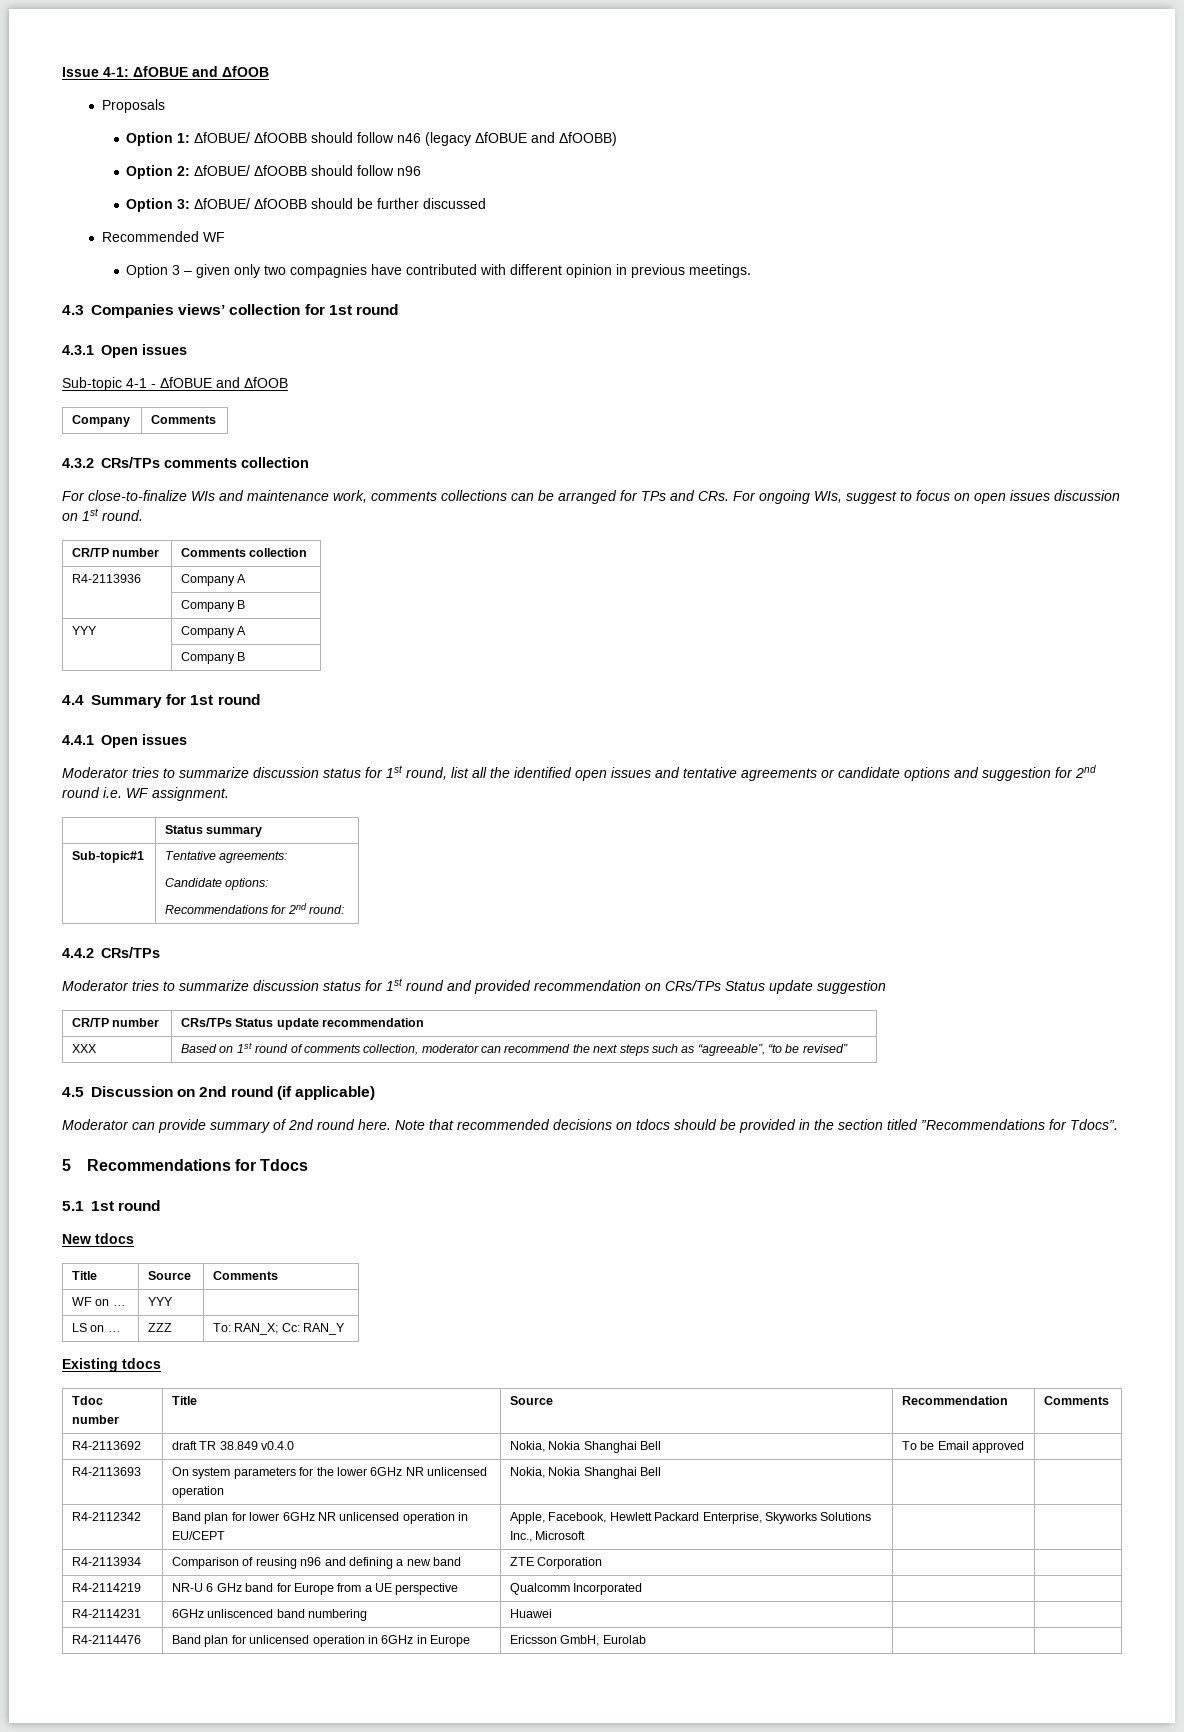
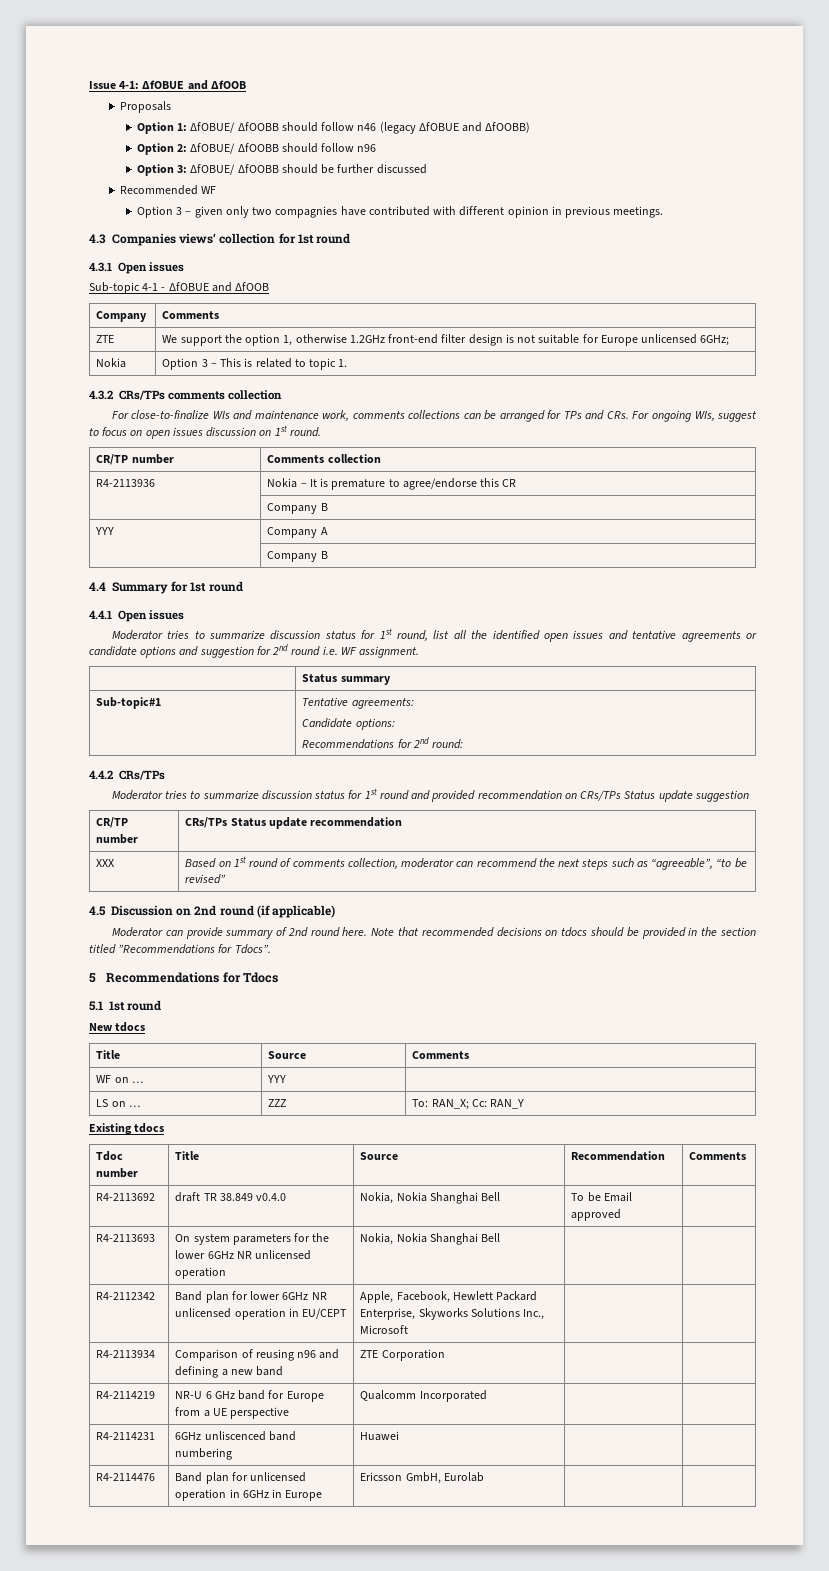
(217, 419) none -> [96,335,115,343] [162,334,730,346] [96,358,127,368] [162,358,348,370] // ZTE | We support the option 1, otherwise 1.2GHz front-end filter design is not suitable for Europe unlicensed 6GHz; // Nokia | Option 3 – This is related to topic 1.
[181,574,247,586] Company A -> [267,478,517,490] Nokia – It is premature to agree/endorse this CR

